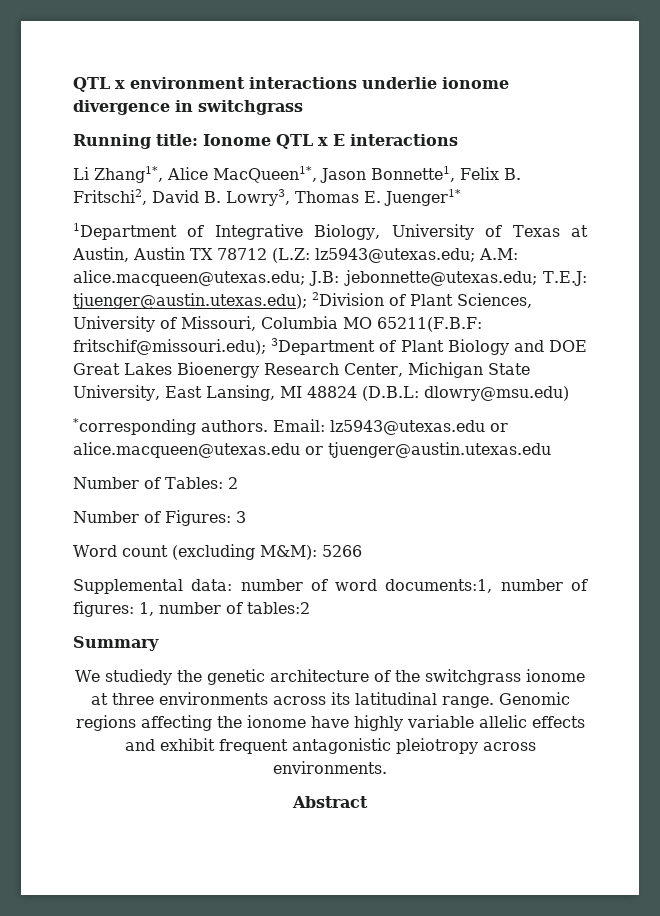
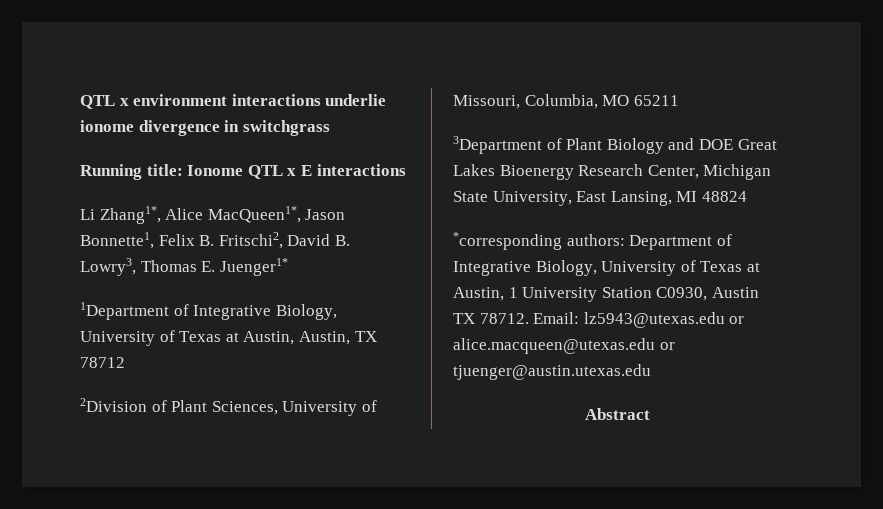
[133,247,185,260] Austin -> [298,331,350,345] Austin,
[272,248,518,263] [73,270,588,286] [73,293,307,309] (L.Z: lz5943@utexas.edu; A.M: alice.macqueen@utexas.edu; J.B: jebonnette@utexas.edu; T.E.J: tjuenger@austin.utexas.edu); -> (125, 362) //
[261,316,482,332] [73,339,266,355] Columbia MO 65211(F.B.F: fritschif@missouri.edu); -> [524,94,679,109] Columbia, MO 65211 //
[361,386,569,401] (D.B.L: dlowry@msu.edu) -> (747, 196) none
[201,420,268,432] authors. -> [566,234,732,250] [453,260,760,276] [453,287,759,302] [453,313,529,324] authors: Department of Integrative Biology, University of Texas at Austin, 1 University Station C0930, Austin TX 78712.
[73,477,238,489] [73,510,246,526] [73,544,362,560] [73,579,588,594] [73,601,310,617] [73,636,159,651] [75,669,585,685] [90,692,570,708] [75,715,585,731] [124,738,536,754] [273,761,387,774] // Number of Tables: 2 // Number of Figures: 3 // Word count (excluding M&M): 5266 // Supplemental data: number of word documents:1, number of figures: 1, number of tables:2 // Summary // We studiedy the genetic architecture of the switchgrass ionome at three environments across its latitudinal range. Genomic regions affecting the ionome have highly variable allelic effects and exhibit frequent antagonistic pleiotropy across environments. -> (651, 372) none

